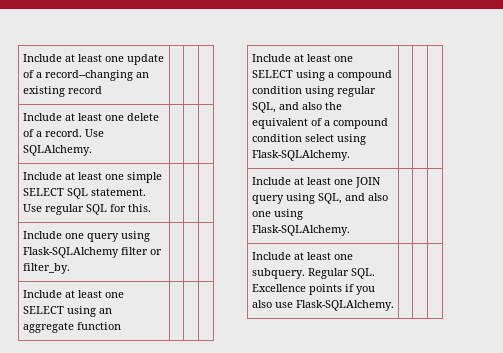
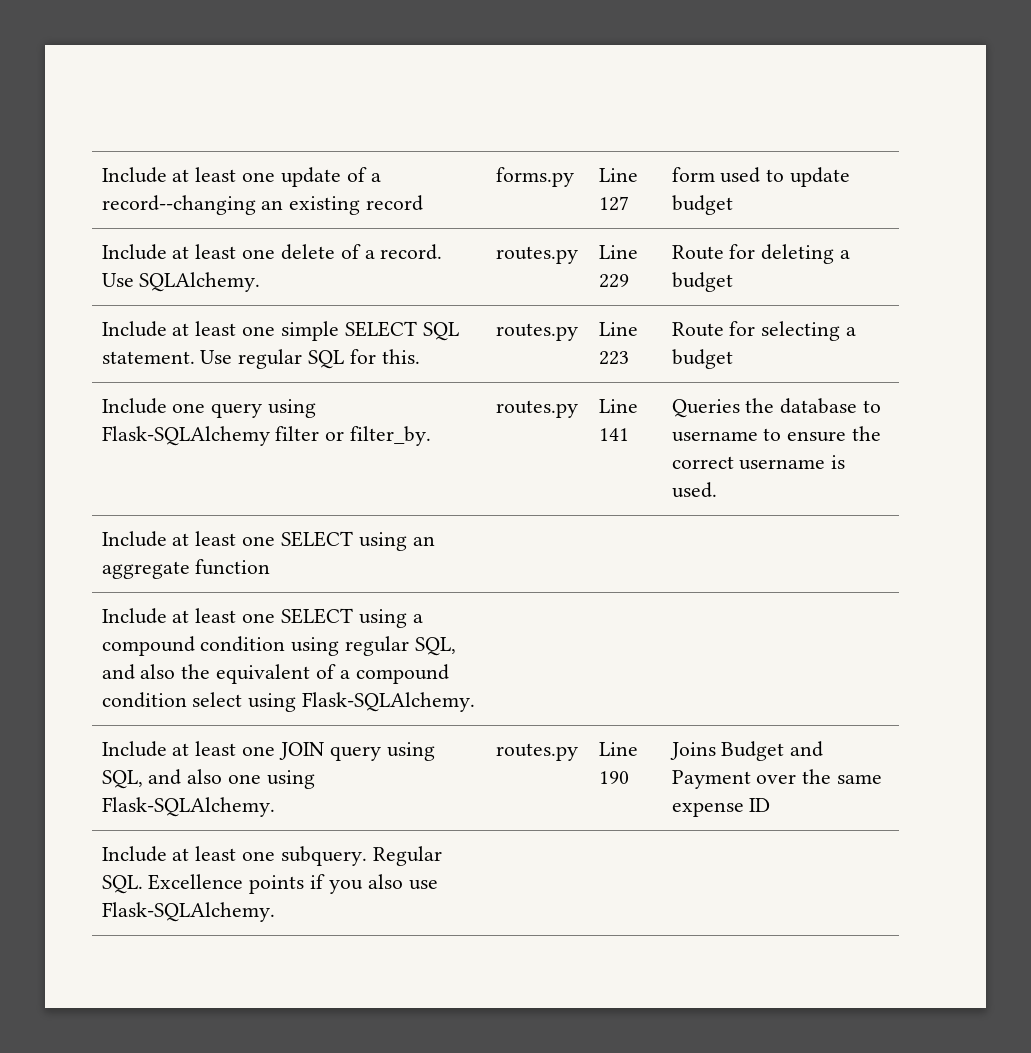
(102, 90) | | -> [495,167,574,187] [598,168,638,182] [598,196,629,211] [671,167,851,187] [671,195,733,215] forms.py | Line 127 | form used to update budget
(92, 150) | | -> [495,246,578,264] [598,245,638,259] [598,274,629,288] [671,244,851,264] [671,272,733,292] routes.py | Line 229 | Route for deleting a budget
(151, 208) | | -> [495,323,578,341] [598,322,638,336] [598,351,629,365] [671,321,857,341] [671,349,733,369] routes.py | Line 223 | Route for selecting a budget
(70, 268) | | -> [495,400,578,418] [598,399,638,413] [598,428,629,441] [671,398,882,418] [671,426,882,442] [671,455,846,470] [671,482,717,498] routes.py | Line 141 | Queries the database to username to ensure the correct username is used.
(350, 230) | | -> [495,743,578,761] [598,742,638,756] [598,771,629,784] [669,741,824,761] [671,769,883,789] [671,798,771,817] routes.py | Line 190 | Joins Budget and Payment over the same expense ID

